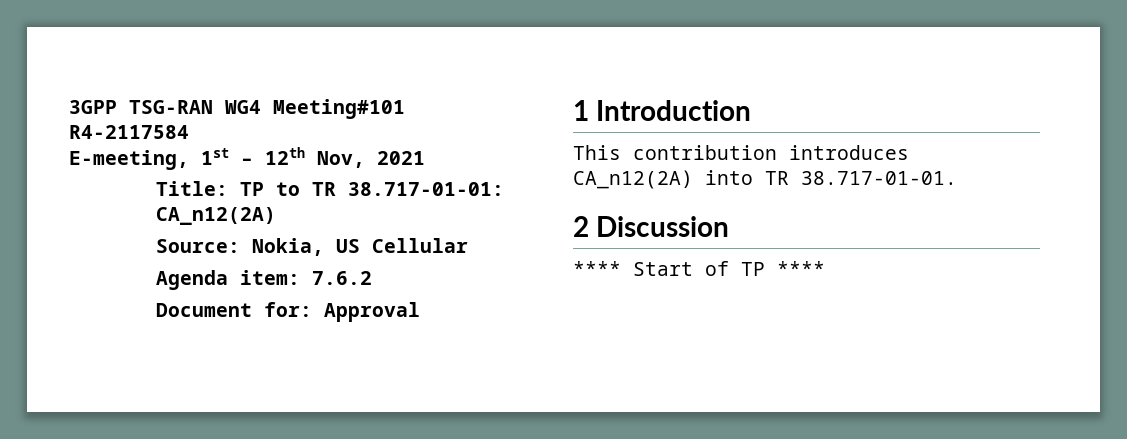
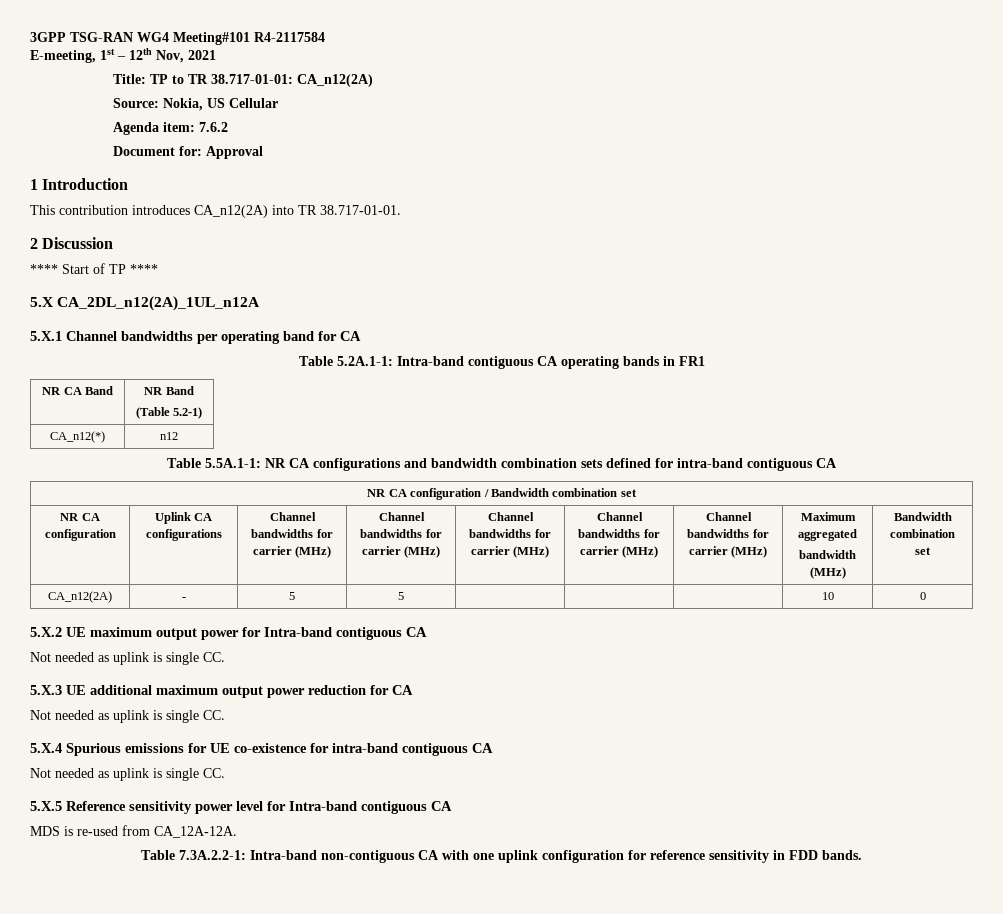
(825, 268) none -> [30,296,261,311] [30,331,361,344] [298,356,705,369] [42,386,113,395] [144,386,194,395] [135,407,203,419] [50,431,105,443] [160,432,178,440] [167,458,837,471] [367,488,637,500] [60,513,100,521] [44,529,116,541] [154,512,213,524] [145,529,222,541] [269,512,316,521] [251,529,333,538] [252,546,332,558] [378,512,425,521] [360,529,442,538] [361,546,441,558] [487,512,534,521] [469,529,551,538] [470,546,550,558] [596,512,643,521] [578,529,660,538] [579,546,659,558] [705,512,752,521] [687,529,769,538] [688,546,768,558] [800,512,856,521] [798,529,857,541] [799,550,856,559] [809,567,846,579] [893,512,952,521] [890,529,955,538] [915,547,931,555] [48,591,112,603] [181,597,186,600] [289,592,295,600] [398,592,404,600] [821,592,834,600] [919,592,926,600] [30,627,427,640] [30,652,225,665] [30,685,413,698] [30,710,225,723] [30,743,493,756] [30,768,225,781] [30,801,452,814] [30,825,237,838] [141,850,862,863] // 5.X CA_2DL_n12(2A)_1UL_n12A // 5.X.1 Channel bandwidths per operating band for CA // Table 5.2A.1-1: Intra-band contiguous CA operating bands in FR1 // NR CA Band | NR Band // (Table 5.2-1) // CA_n12(*) | n12 // Table 5.5A.1-1: NR CA configurations and bandwidth combination sets defined for intra-band contiguous CA // NR CA configuration / Bandwidth combination set // NR CA configuration | Uplink CA configurations | Channel bandwidths for carrier (MHz) | Channel bandwidths for carrier (MHz) | Channel bandwidths for carrier (MHz) | Channel bandwidths for carrier (MHz) | Channel bandwidths for carrier (MHz) | Maximum aggregated // bandwidth (MHz) | Bandwidth combination set // CA_n12(2A) | - | 5 | 5 | | | | 10 | 0 // 5.X.2 UE maximum output power for Intra-band contiguous CA // Not needed as uplink is single CC. // 5.X.3 UE additional maximum output power reduction for CA // Not needed as uplink is single CC. // 5.X.4 Spurious emissions for UE co-existence for intra-band contiguous CA // Not needed as uplink is single CC. // 5.X.5 Reference sensitivity power level for Intra-band contiguous CA // MDS is re-used from CA_12A-12A. // Table 7.3A.2.2-1: Intra-band non-contiguous CA with one uplink configuration for reference sensitivity in FDD bands.

